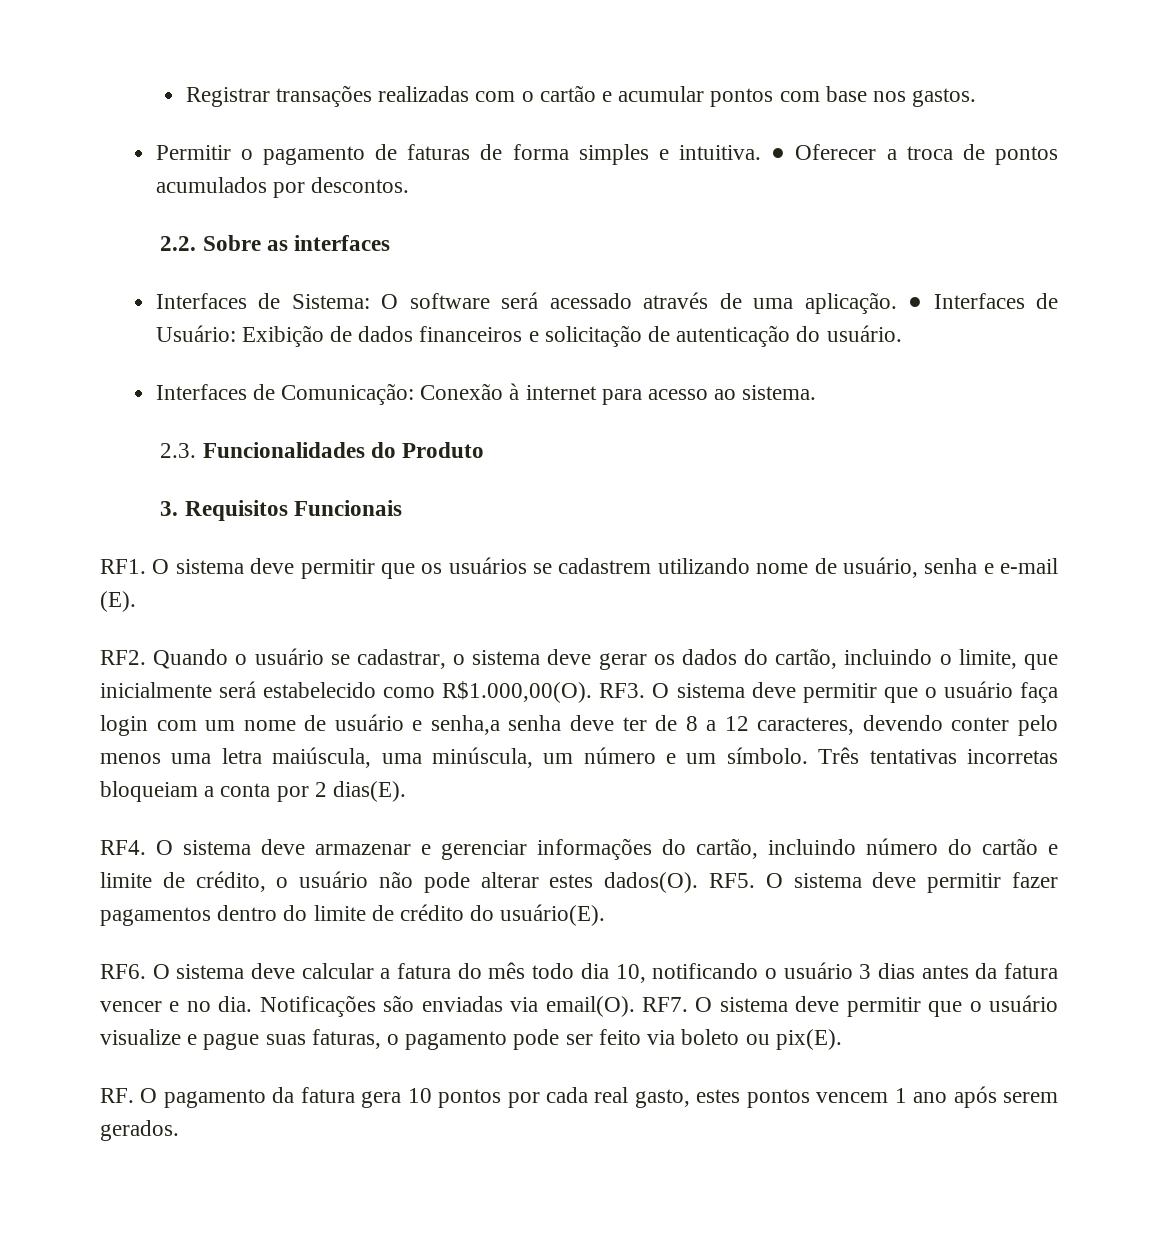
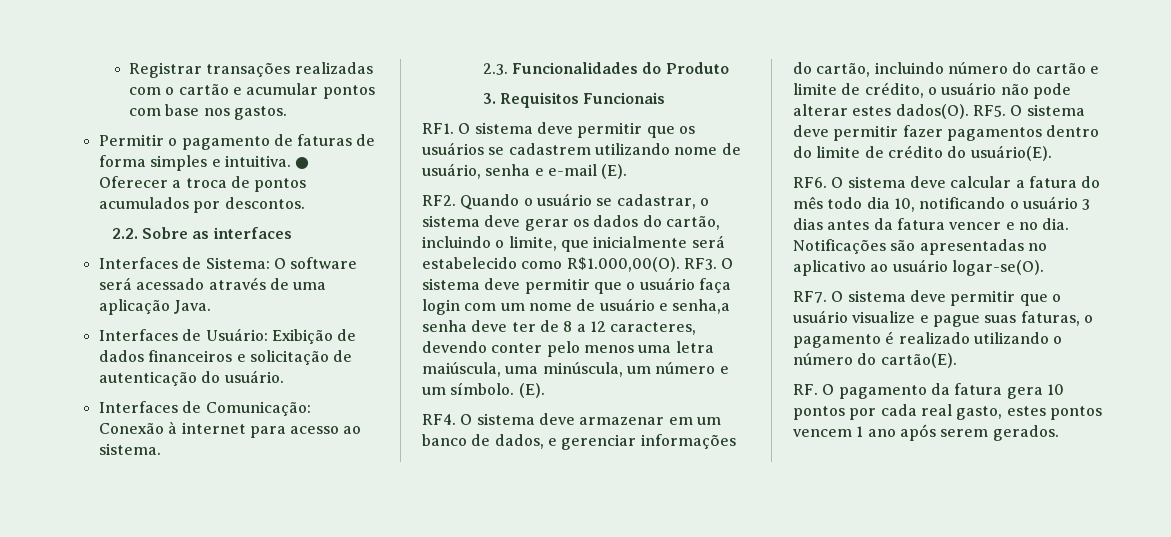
[804,292,923,314] aplicação. ● -> [98,299,212,315] aplicação Java. //
[818,747,1058,764] [100,781,407,802] Três tentativas incorretas bloqueiam a conta por 2 dias(E). -> [518,383,545,398] (E).
(411, 849) none -> [668,417,721,425] [422,434,544,449] em um banco de dados,
[421,996,635,1017] enviadas via email(O). -> [919,239,1047,255] [793,259,1044,276] apresentadas no aplicativo ao usuário logar-se(O). //
[513,1029,842,1050] pode ser feito via boleto ou pix(E). -> [885,331,1063,344] [793,353,957,368] é realizado utilizando o número do cartão(E).

